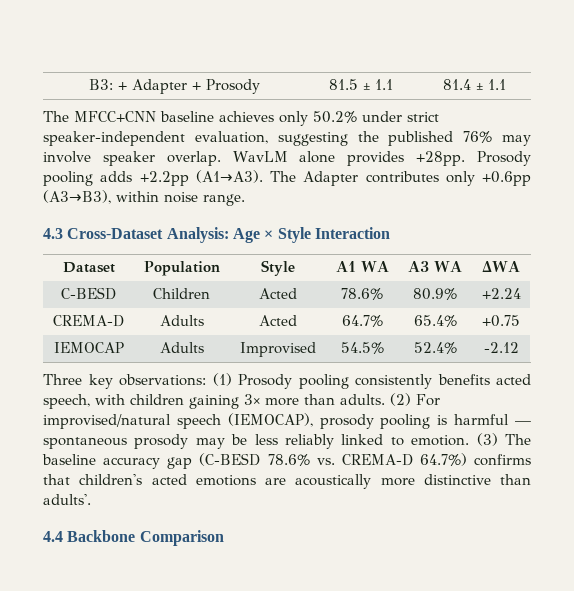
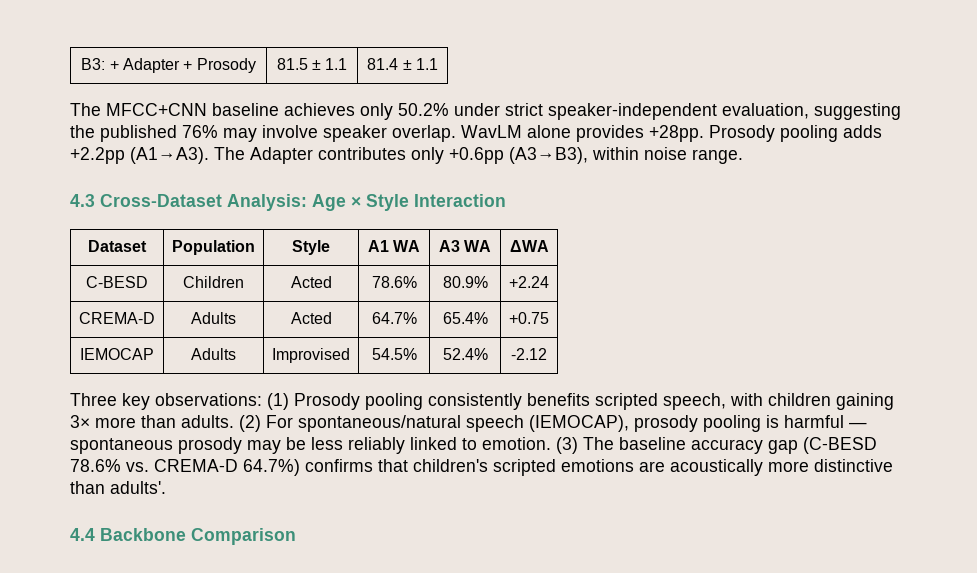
[496,374,531,385] acted -> [595,393,658,410] scripted
[43,414,171,429] improvised/natural -> [298,415,461,432] spontaneous/natural
[151,474,187,485] acted -> [493,459,556,476] scripted

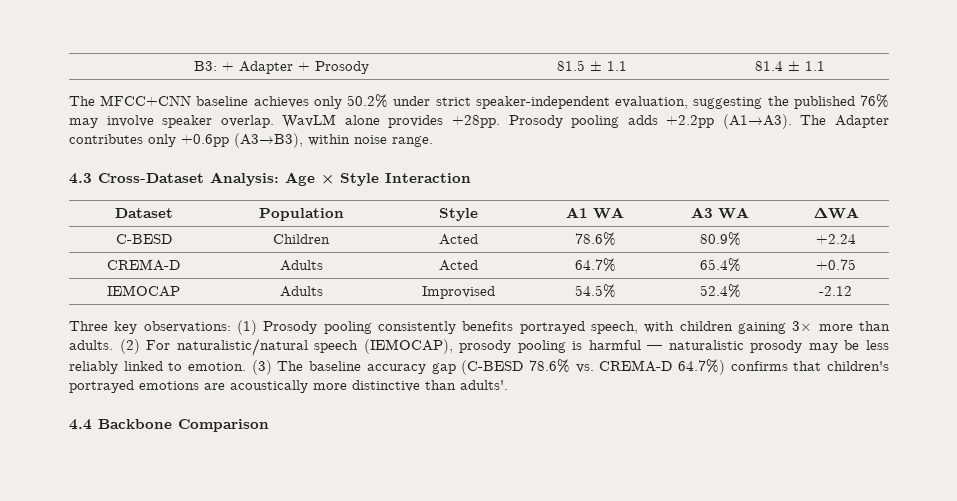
[595,393,658,410] scripted -> [519,321,585,334] portrayed
[298,415,461,432] spontaneous/natural -> [176,338,308,356] naturalistic/natural
[70,438,173,454] spontaneous -> [668,340,744,350] naturalistic
[493,459,556,476] scripted -> [69,380,134,393] portrayed

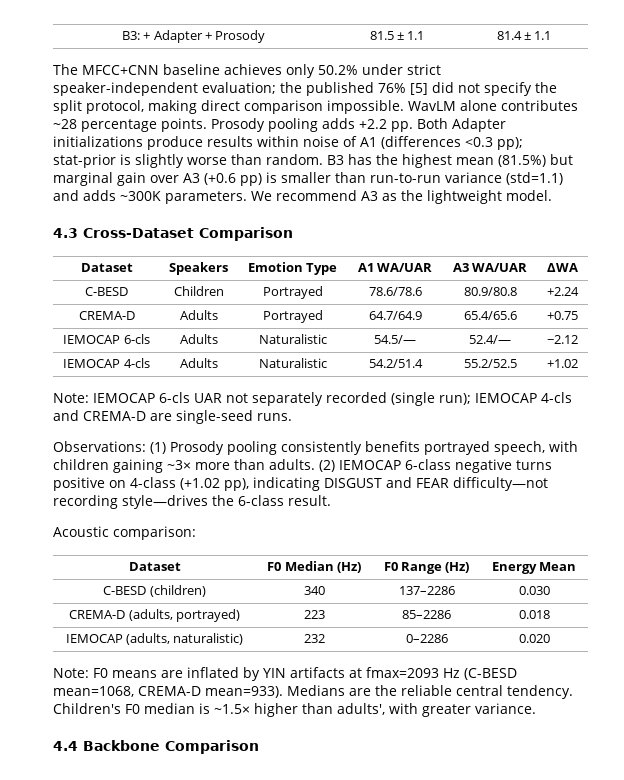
[615,96,763,109] evaluation, suggesting -> [202,82,276,94] evaluation;
[69,114,889,129] [69,133,433,148] [69,172,471,186] [114,208,173,218] [258,208,344,221] [438,208,478,221] [566,207,624,219] [691,207,749,219] may involve speaker overlap. WavLM alone provides +28pp. Prosody pooling adds +2.2pp (A1→A3). The Adapter contributes only +0.6pp (A3→B3), within noise range. // 4.3 Cross-Dataset Analysis: Age × Style Interaction // Dataset | Population | Style | A1 WA | A3 WA -> [410,82,557,96] [53,100,578,114] [53,118,506,132] [53,136,523,150] [53,154,573,168] [53,172,563,186] [53,190,552,204] [53,227,293,241] [80,263,133,272] [169,262,228,275] [247,262,338,275] [357,263,433,272] [452,263,528,272] [5] did not specify the split protocol, making direct comparison impossible. WavLM alone contributes ~28 percentage points. Prosody pooling adds +2.2 pp. Both Adapter initializations produce results within noise of A1 (differences <0.3 pp); stat-prior is slightly worse than random. B3 has the highest mean (81.5%) but marginal gain over A3 (+0.6 pp) is smaller than run-to-run variance (std=1.1) and adds ~300K parameters. We recommend A3 as the lightweight model. // 4.3 Cross-Dataset Comparison // Dataset | Speakers | Emotion Type | A1 WA/UAR | A3 WA/UAR
[438,234,478,245] [574,232,616,246] [699,232,741,246] Acted | 78.6% | 80.9% -> [262,286,323,299] [368,287,422,296] [463,287,517,296] Portrayed | 78.6/78.6 | 80.9/80.8
[438,260,478,271] [574,258,616,272] [699,258,741,272] Acted | 64.7% | 65.4% -> [262,310,323,323] [368,311,422,320] [463,311,517,320] Portrayed | 64.7/64.9 | 65.4/65.6
[279,286,323,297] [421,286,495,299] [574,284,616,298] [699,284,741,298] [819,286,852,296] [69,321,231,334] | Adults | Improvised | 54.5% | 52.4% | -2.12 // Three key observations: -> [123,334,150,344] [179,334,218,344] [258,334,327,344] [374,335,416,344] [469,335,511,344] [547,335,578,344] [63,358,150,368] [179,358,218,368] [258,358,327,368] [368,359,423,368] [463,359,517,368] [547,359,578,368] [53,392,572,406] [53,410,292,424] [53,441,146,452] 6-cls | Adults | Naturalistic | 54.5/— | 52.4/— | −2.12 // IEMOCAP 4-cls | Adults | Naturalistic | 54.2/51.4 | 55.2/52.5 | +1.02 // Note: IEMOCAP 6-cls UAR not separately recorded (single run); IEMOCAP 4-cls and CREMA-D are single-seed runs. // Observations:
[792,321,813,331] 3× -> [167,460,191,470] ~3×
[146,338,889,356] [69,359,889,375] [69,380,508,393] For naturalistic/natural speech (IEMOCAP), prosody pooling is harmful — naturalistic prosody may be less reliably linked to emotion. (3) The baseline accuracy gap (C-BESD 78.6% vs. CREMA-D 64.7%) confirms that children's portrayed emotions are acoustically more distinctive than adults'. -> [339,459,552,473] [53,477,548,491] [53,495,331,509] [53,526,196,540] [128,562,181,571] [267,561,361,573] [383,562,470,574] [491,562,577,574] [103,585,206,597] [303,586,325,595] [398,586,455,595] [518,586,550,595] [69,609,240,622] [303,610,325,619] [402,610,451,619] [518,610,550,619] [65,633,244,645] [303,634,325,643] [405,634,448,643] [518,634,550,643] [53,667,517,681] [53,685,573,699] [53,703,536,717] IEMOCAP 6-class negative turns positive on 4-class (+1.02 pp), indicating DISGUST and FEAR difficulty—not recording style—drives the 6-class result. // Acoustic comparison: // Dataset | F0 Median (Hz) | F0 Range (Hz) | Energy Mean // C-BESD (children) | 340 | 137–2286 | 0.030 // CREMA-D (adults, portrayed) | 223 | 85–2286 | 0.018 // IEMOCAP (adults, naturalistic) | 232 | 0–2286 | 0.020 // Note: F0 means are inflated by YIN artifacts at fmax=2093 Hz (C-BESD mean=1068, CREMA-D mean=933). Medians are the reliable central tendency. Children's F0 median is ~1.5× higher than adults', with greater variance.

